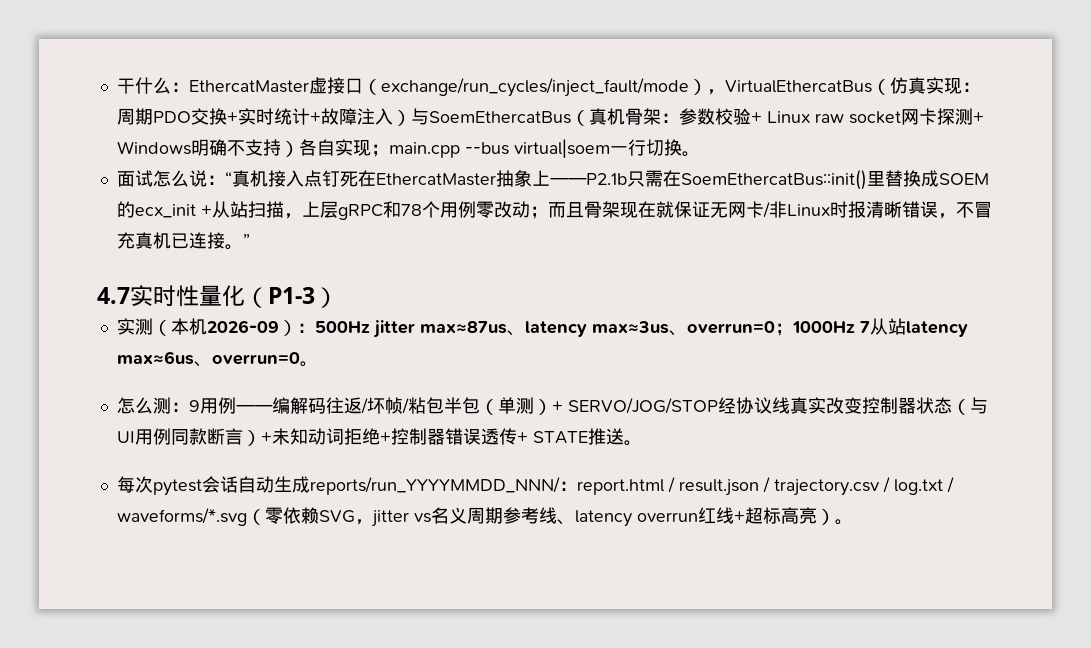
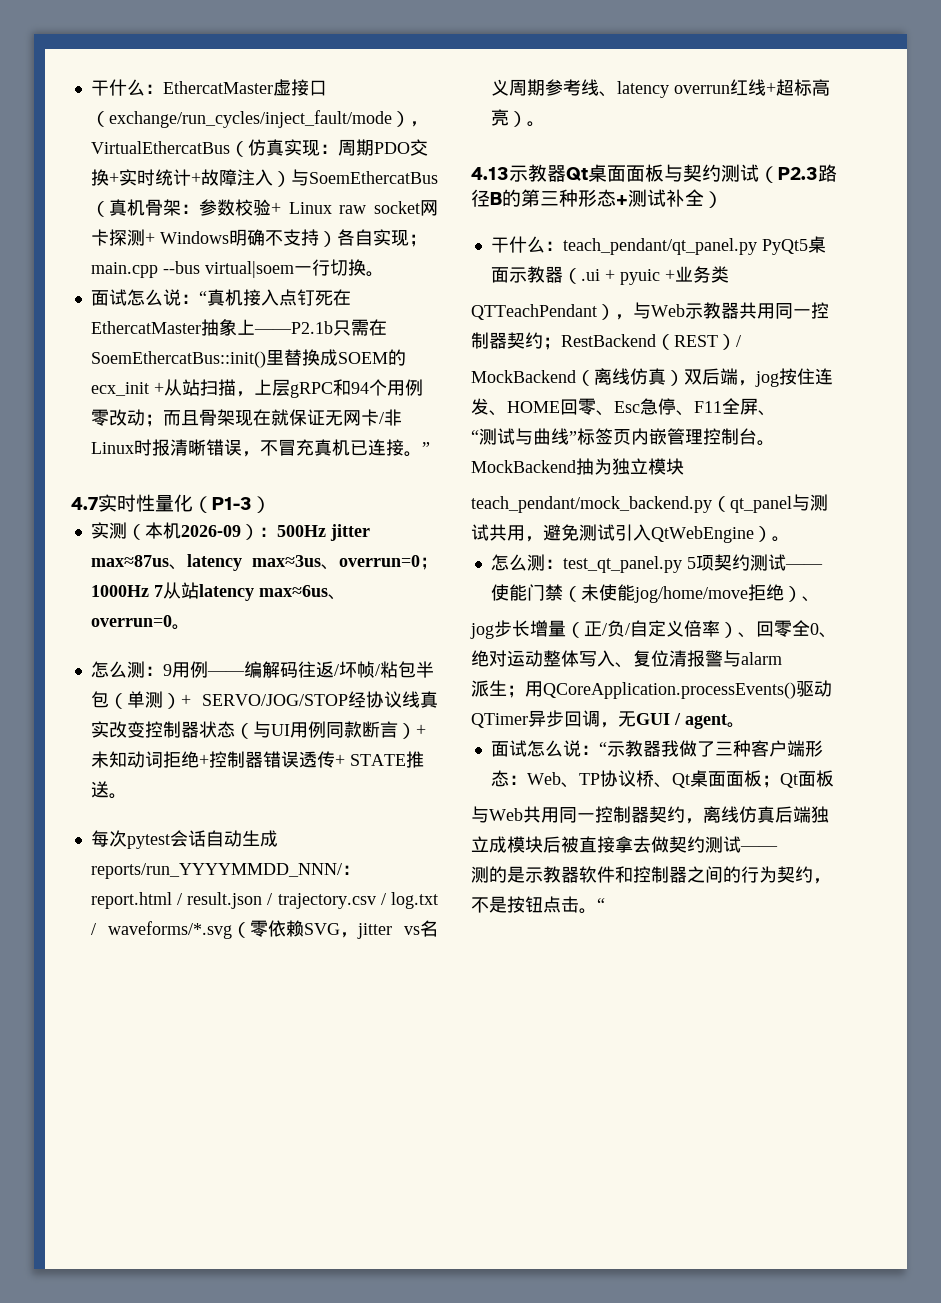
[400,204,422,216] 78 -> [350,382,369,394] 94
(853, 522) none -> [471,164,837,183] [471,189,723,208] [490,236,826,255] [490,266,729,285] [471,302,829,320] [471,332,741,350] [471,368,833,387] [471,398,776,416] [471,428,775,446] [471,458,684,475] [471,494,828,513] [471,524,790,543] [490,554,823,573] [490,584,820,603] [470,620,837,639] [471,650,782,668] [471,680,832,699] [471,710,745,729] [490,740,823,757] [490,770,834,788] [471,806,829,824] [471,836,778,853] [471,866,831,884] [471,896,605,914] // 4.13示教器Qt桌面面板与契约测试（P2.3路径B的第三种形态+测试补全） // 干什么：teach_pendant/qt_panel.py PyQt5桌面示教器（.ui + pyuic +业务类 // QTTeachPendant），与Web示教器共用同一控制器契约；RestBackend（REST）/ // MockBackend（离线仿真）双后端，jog按住连发、HOME回零、Esc急停、F11全屏、 // “测试与曲线”标签页内嵌管理控制台。MockBackend抽为独立模块 // teach_pendant/mock_backend.py（qt_panel与测试共用，避免测试引入QtWebEngine）。 // 怎么测：test_qt_panel.py 5项契约测试——使能门禁（未使能jog/home/move拒绝）、 // jog步长增量（正/负/自定义倍率）、回零全0、绝对运动整体写入、复位清报警与alarm // 派生；用QCoreApplication.processEvents()驱动QTimer异步回调，无GUI / agent。 // 面试怎么说：“示教器我做了三种客户端形态：Web、TP协议桥、Qt桌面面板；Qt面板 // 与Web共用同一控制器契约，离线仿真后端独立成模块后被直接拿去做契约测试—— // 测的是示教器软件和控制器之间的行为契约，不是按钮点击。“

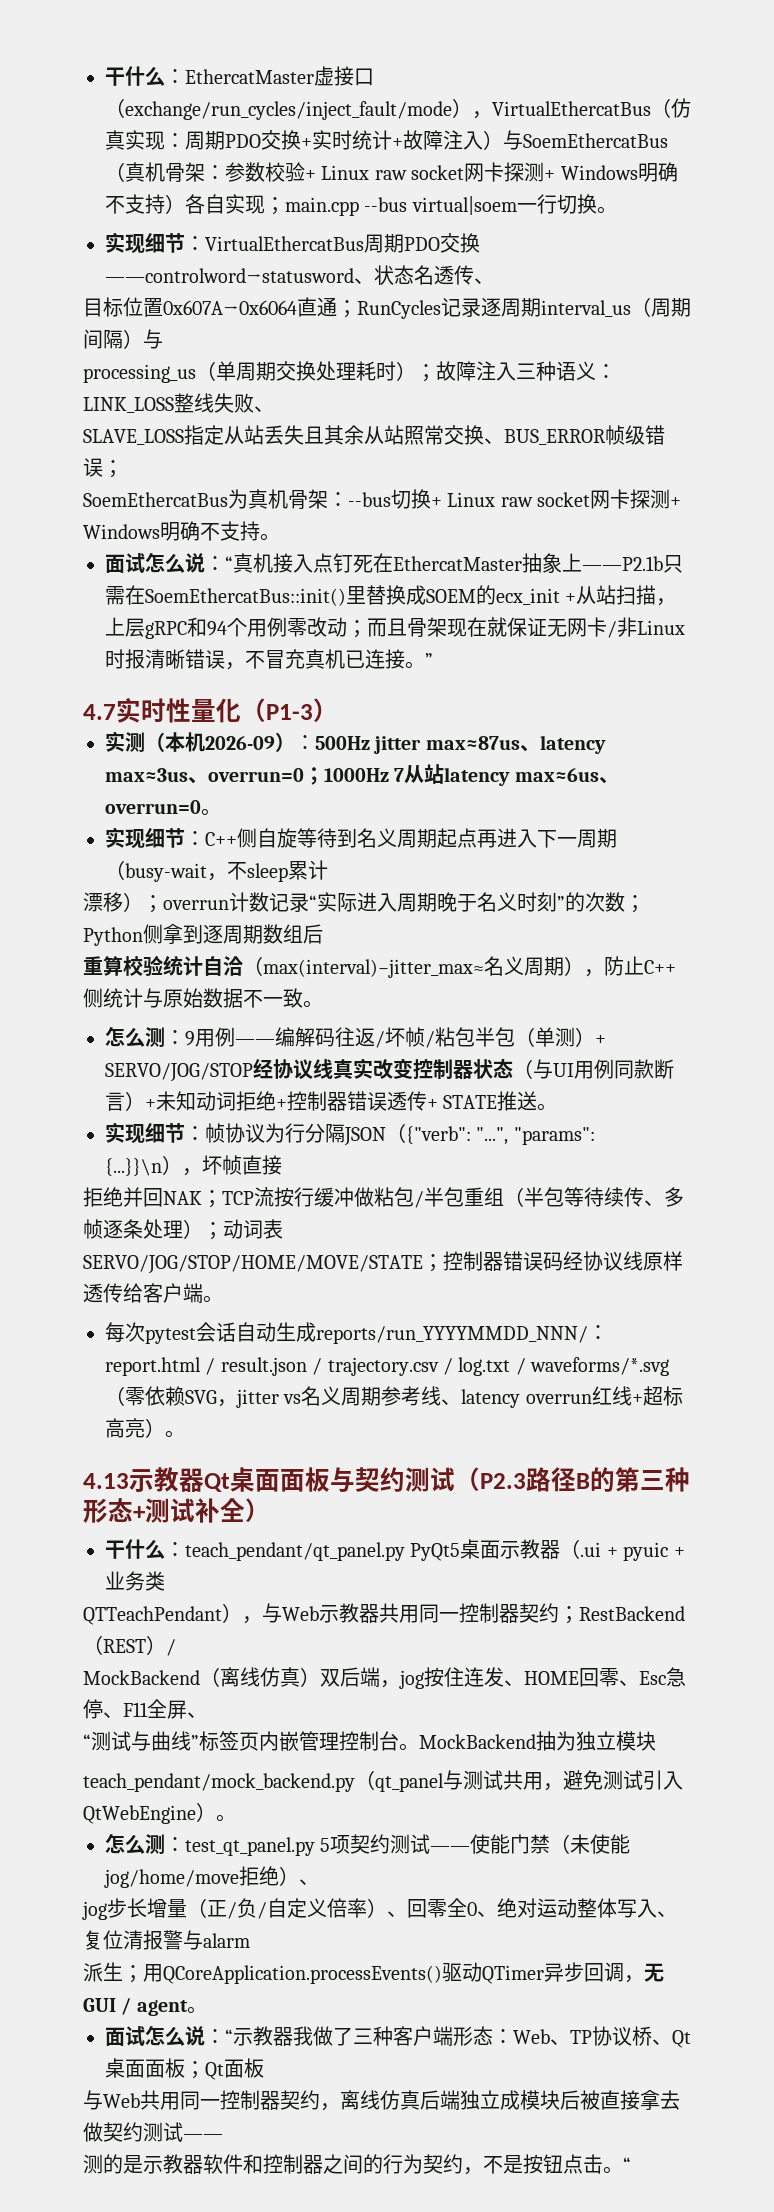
(384, 274) none -> [105,232,480,254] [105,265,494,285] [83,297,691,319] [83,329,163,349] [83,361,616,383] [83,393,274,413] [83,425,665,445] [83,458,123,478] [83,489,682,509] [83,521,280,541] // 实现细节：VirtualEthercatBus周期PDO交换——controlword→statusword、状态名透传、 // 目标位置0x607A→0x6064直通；RunCycles记录逐周期interval_us（周期间隔）与 // processing_us（单周期交换处理耗时）；故障注入三种语义：LINK_LOSS整线失败、 // SLAVE_LOSS指定从站丢失且其余从站照常交换、BUS_ERROR帧级错误； // SoemEthercatBus为真机骨架：--bus切换+ Linux raw socket网卡探测+ Windows明确不支持。
(190, 627) none -> [105,827,617,849] [105,860,328,882] [83,892,645,913] [83,924,323,946] [83,955,676,978] [83,988,323,1008] // 实现细节：C++侧自旋等待到名义周期起点再进入下一周期（busy-wait，不sleep累计 // 漂移）；overrun计数记录“实际进入周期晚于名义时刻”的次数；Python侧拿到逐周期数组后 // 重算校验统计自洽（max(interval)−jitter_max≈名义周期），防止C++侧统计与原始数据不一致。
(127, 796) none -> [105,1122,595,1146] [105,1155,282,1176] [83,1187,684,1208] [83,1219,283,1240] [83,1251,683,1274] [83,1283,223,1303] // 实现细节：帧协议为行分隔JSON（{"verb": "...", "params": {...}}\n），坏帧直接 // 拒绝并回NAK；TCP流按行缓冲做粘包/半包重组（半包等待续传、多帧逐条处理）；动词表 // SERVO/JOG/STOP/HOME/MOVE/STATE；控制器错误码经协议线原样透传给客户端。

